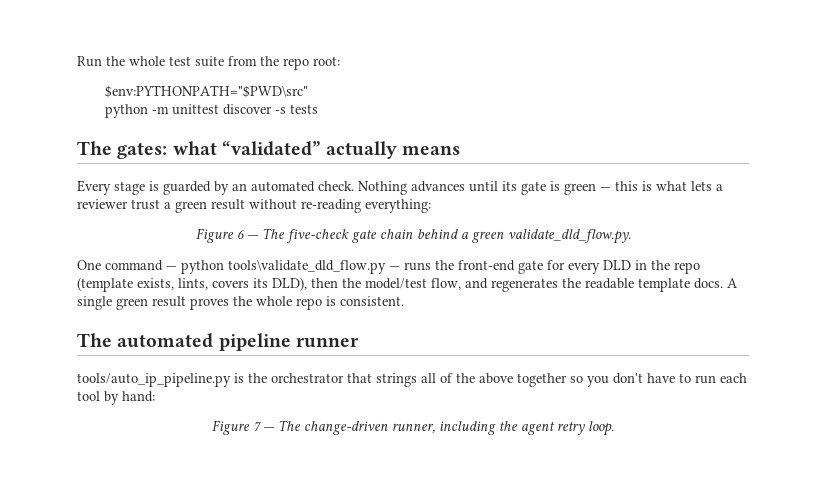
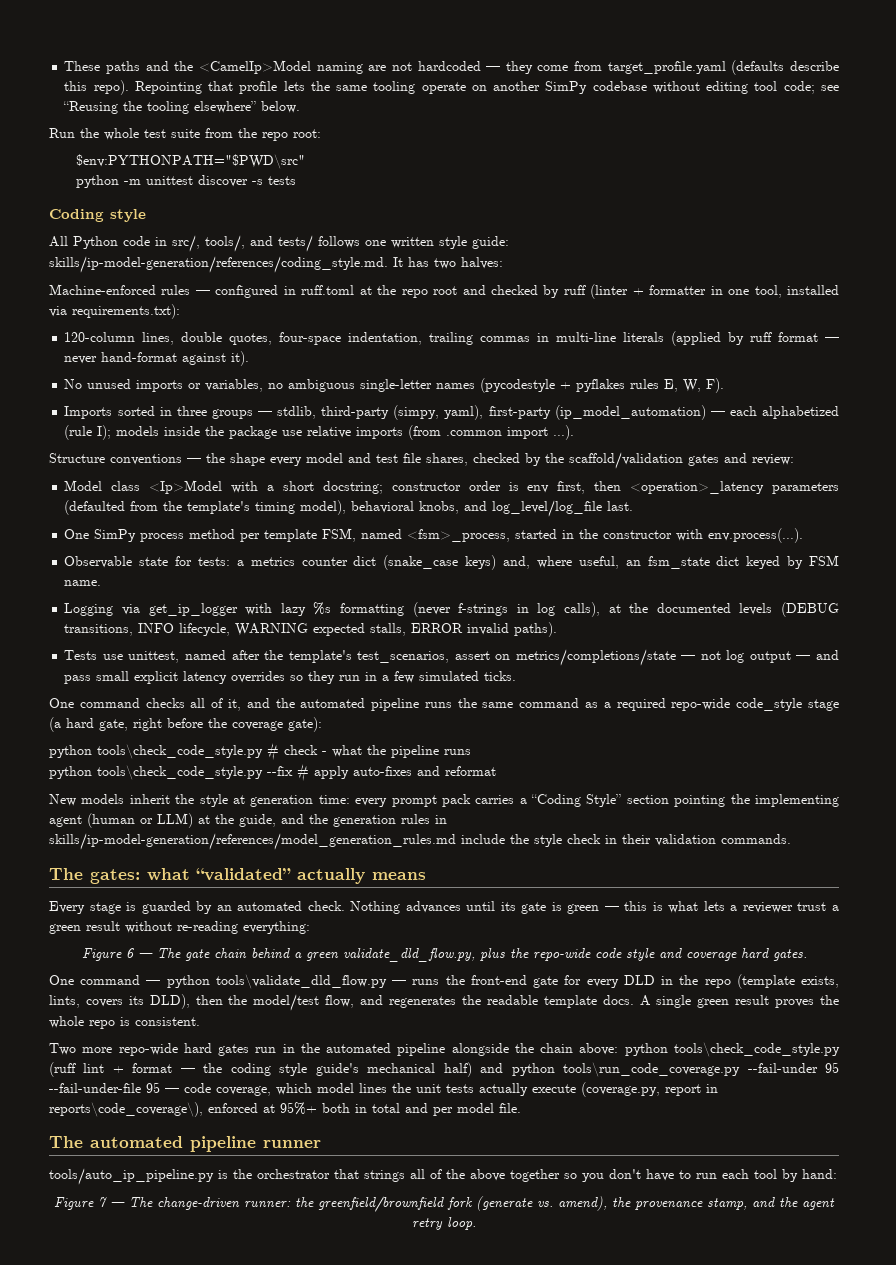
(77, 61) none -> [64,60,839,75] [64,80,839,95] [63,101,301,114] These paths and the <CamelIp>Model naming are not hardcoded — they come from target_profile.yaml (defaults describe this repo). Repointing that profile lets the same tooling operate on another SimPy codebase without editing tool code; see “Reusing the tooling elsewhere” below. //
(319, 109) none -> [49,209,146,222] [49,235,509,252] [49,256,503,273] [49,284,840,299] [49,304,180,319] [64,331,840,346] [64,351,250,366] [64,378,725,393] [64,405,840,420] [64,425,575,440] [49,452,794,469] [64,480,839,494] [64,500,634,517] [64,528,804,543] [64,555,840,570] [64,580,102,586] [64,602,840,617] [64,622,558,637] [64,649,840,666] [64,671,517,684] [49,698,839,711] [49,717,322,732] [49,743,471,761] [49,764,496,782] [49,794,840,807] [49,813,447,828] [49,833,791,850] // Coding style // All Python code in src/, tools/, and tests/ follows one written style guide: skills/ip-model-generation/references/coding_style.md. It has two halves: // Machine-enforced rules — configured in ruff.toml at the repo root and checked by ruff (linter + formatter in one tool, installed via requirements.txt): // 120-column lines, double quotes, four-space indentation, trailing commas in multi-line literals (applied by ruff format — never hand-format against it). // No unused imports or variables, no ambiguous single-letter names (pycodestyle + pyflakes rules E, W, F). // Imports sorted in three groups — stdlib, third-party (simpy, yaml), first-party (ip_model_automation) — each alphabetized (rule I); models inside the package use relative imports (from .common import ...). // Structure conventions — the shape every model and test file shares, checked by the scaffold/validation gates and review: // Model class <Ip>Model with a short docstring; constructor order is env first, then <operation>_latency parameters (defaulted from the template's timing model), behavioral knobs, and log_level/log_file last. // One SimPy process method per template FSM, named <fsm>_process, started in the constructor with env.process(...). // Observable state for tests: a metrics counter dict (snake_case keys) and, where useful, an fsm_state dict keyed by FSM name. // Logging via get_ip_logger with lazy %s formatting (never f-strings in log calls), at the documented levels (DEBUG transitions, INFO lifecycle, WARNING expected stalls, ERROR invalid paths). // Tests use unittest, named after the template's test_scenarios, assert on metrics/completions/state — not log output — and pass small explicit latency overrides so they run in a few simulated ticks. // One command checks all of it, and the automated pipeline runs the same command as a required repo-wide code_style stage (a hard gate, right before the coverage gate): // python tools\check_code_style.py # check - what the pipeline runs // python tools\check_code_style.py --fix # apply auto-fixes and reformat // New models inherit the style at generation time: every prompt pack carries a “Coding Style” section pointing the implementing agent (human or LLM) at the guide, and the generation rules in skills/ip-model-generation/references/model_generation_rules.md include the style check in their validation commands.
[285,229,349,243] five-check -> (181, 953) none
[507,229,631,244] validate_dld_flow.py. -> [342,948,807,962] validate_dld_flow.py, plus the repo-wide code style and coverage hard gates.
(404, 301) none -> [49,1042,840,1057] [49,1062,839,1077] [49,1082,718,1097] [49,1102,521,1117] // Two more repo-wide hard gates run in the automated pipeline alongside the chain above: python tools\check_code_style.py (ruff lint + format — the coding style guide's mechanical half) and python tools\run_code_coverage.py --fail-under 95 --fail-under-file 95 — code coverage, which model lines the unit tests actually execute (coverage.py, report in reports\code_coverage\), enforced at 95%+ both in total and per model file.
[392,421,496,435] runner, including -> [244,1196,775,1212] runner: the greenfield/brownfield fork (generate vs. amend), the provenance stamp, and

